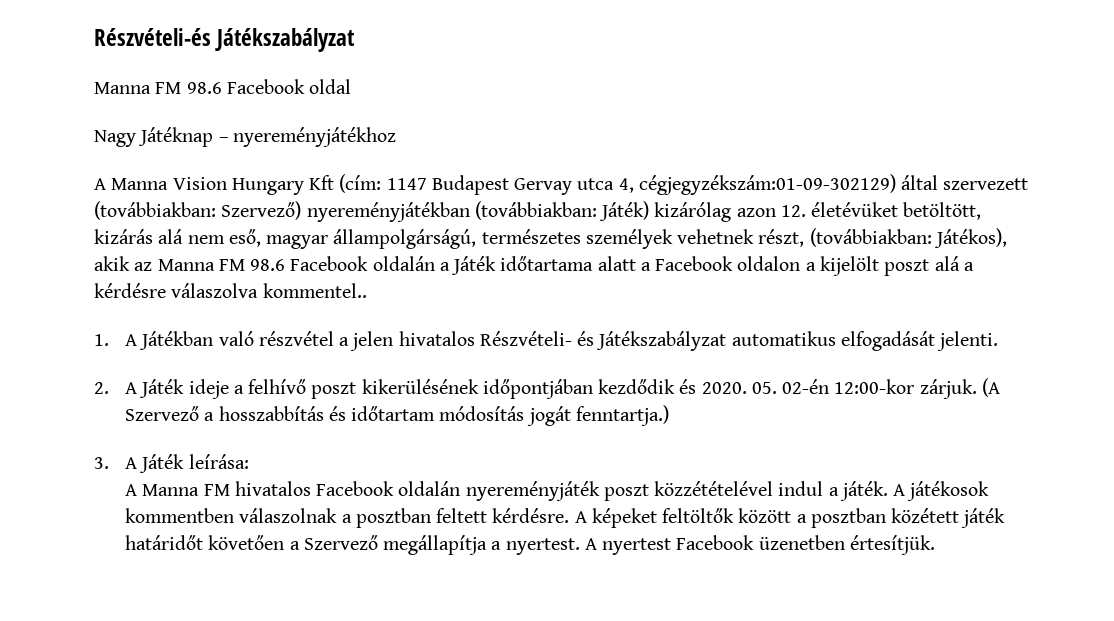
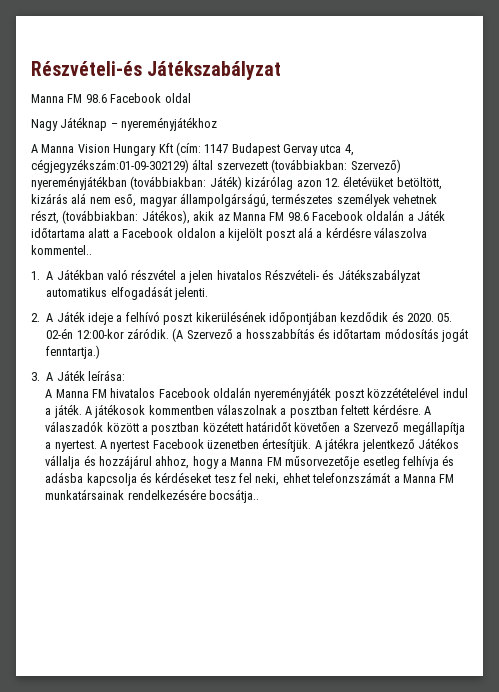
[248,379,307,394] felhívő -> [125,311,160,322] felhívó
[919,379,977,399] zárjuk. -> [127,328,169,339] záródik.
[591,508,735,528] képeket feltöltők -> [45,421,104,432] válaszadók
[961,508,1006,528] játék -> (243, 426) none
(935, 545) none -> [314,438,459,452] [45,455,455,469] [45,472,455,486] [45,489,259,503] A játékra jelentkező Játékos vállalja és hozzájárul ahhoz, hogy a Manna FM műsorvezetője esetleg felhívja és adásba kapcsolja és kérdéseket tesz fel neki, ehhet telefonzszámát a Manna FM munkatársainak rendelkezésére bocsátja..

